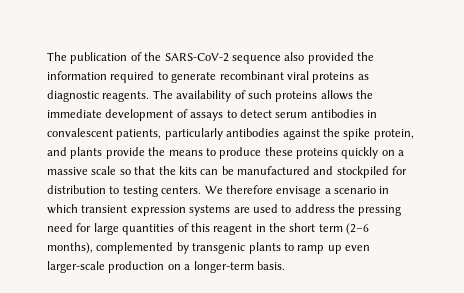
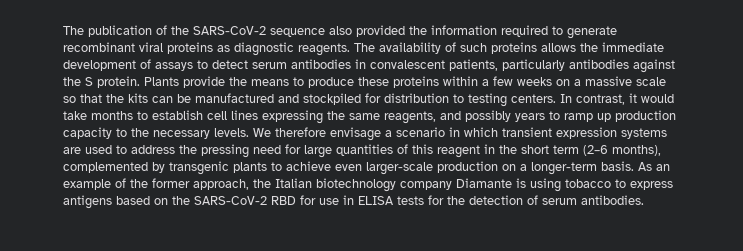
[343,128,414,140] [47,147,103,159] spike protein, and plants -> [85,76,179,88] S protein. Plants
[341,147,379,159] quickly -> [443,76,552,86] within a few weeks
(202, 190) none -> [560,93,674,105] [63,110,676,124] [63,127,249,139] In contrast, it would take months to establish cell lines expressing the same reagents, and possibly years to ramp up production capacity to the necessary levels.
[297,245,342,254] ramp up -> [286,161,331,171] achieve
(285, 265) none -> [638,162,670,171] [63,178,673,192] [63,195,644,209] As an example of the former approach, the Italian biotechnology company Diamante is using tobacco to express antigens based on the SARS-CoV-2 RBD for use in ELISA tests for the detection of serum antibodies.

